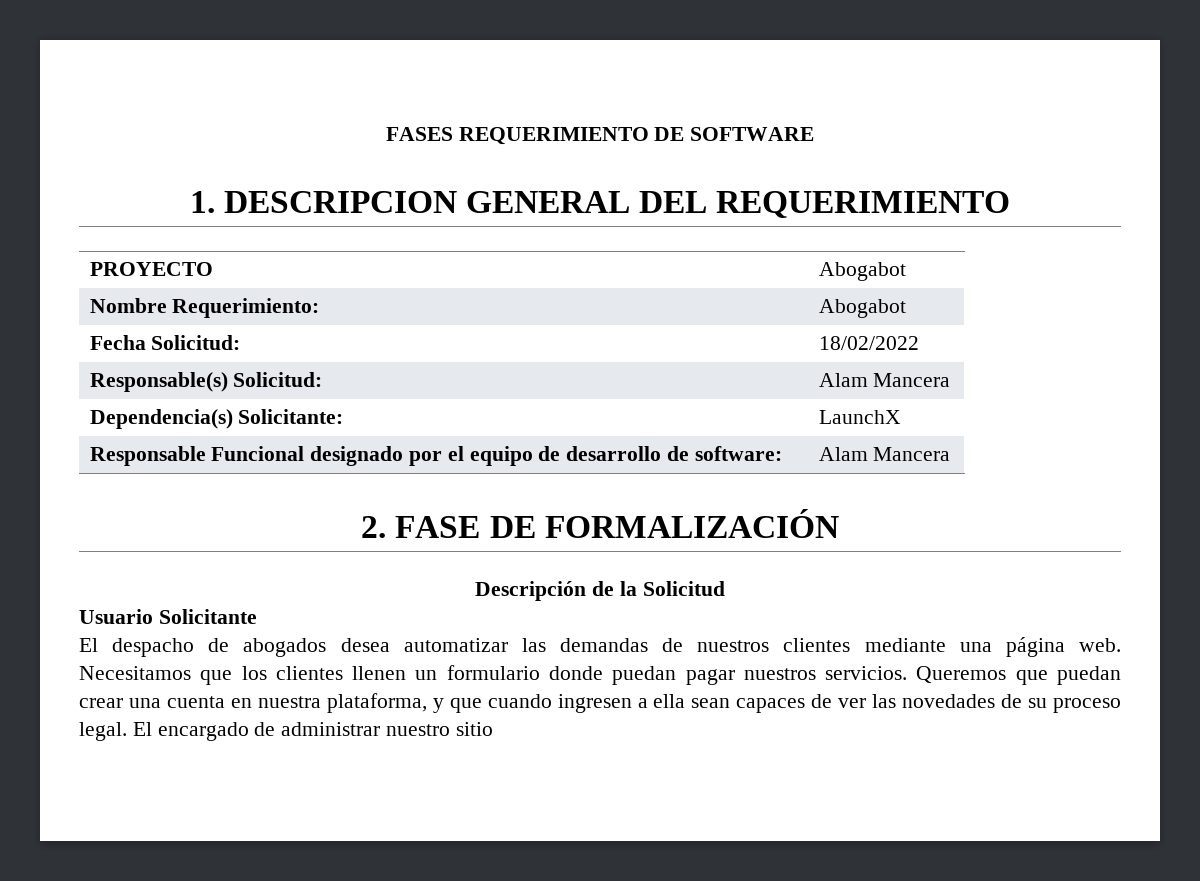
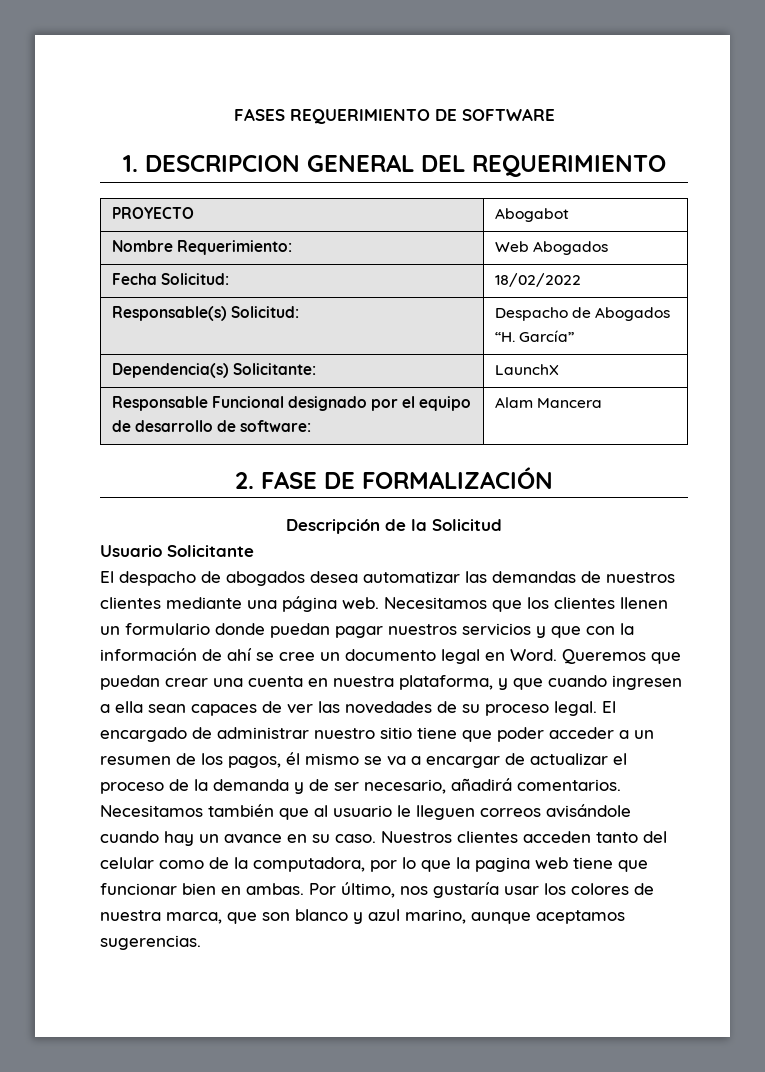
[818,299,906,318] Abogabot -> [494,241,608,255] Web Abogados
[818,373,951,387] Alam Mancera -> [494,307,670,321] [494,330,574,342] Despacho de Abogados “H. García”
[825,666,908,680] servicios. -> [462,623,634,638] [100,648,557,664] servicios y que con la información de ahí se cree un documento legal en Word.
(493, 729) none -> [417,727,654,742] [100,752,627,768] [100,778,621,794] [100,804,631,820] [100,831,667,846] [100,857,648,872] [100,882,654,898] [100,909,625,924] [100,935,201,950] tiene que poder acceder a un resumen de los pagos, él mismo se va a encargar de actualizar el proceso de la demanda y de ser necesario, añadirá comentarios. Necesitamos también que al usuario le lleguen correos avisándole cuando hay un avance en su caso. Nuestros clientes acceden tanto del celular como de la computadora, por lo que la pagina web tiene que funcionar bien en ambas. Por último, nos gustaría usar los colores de nuestra marca, que son blanco y azul marino, aunque aceptamos sugerencias.

